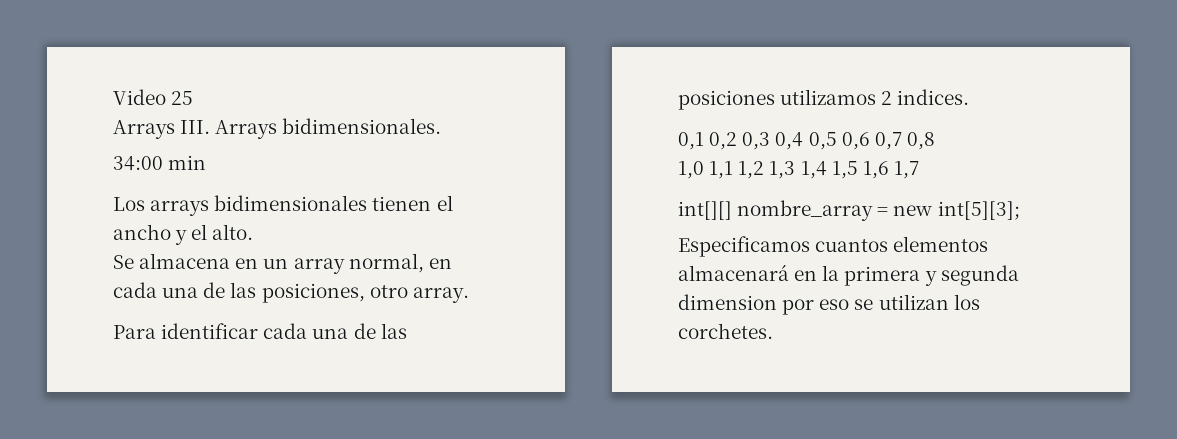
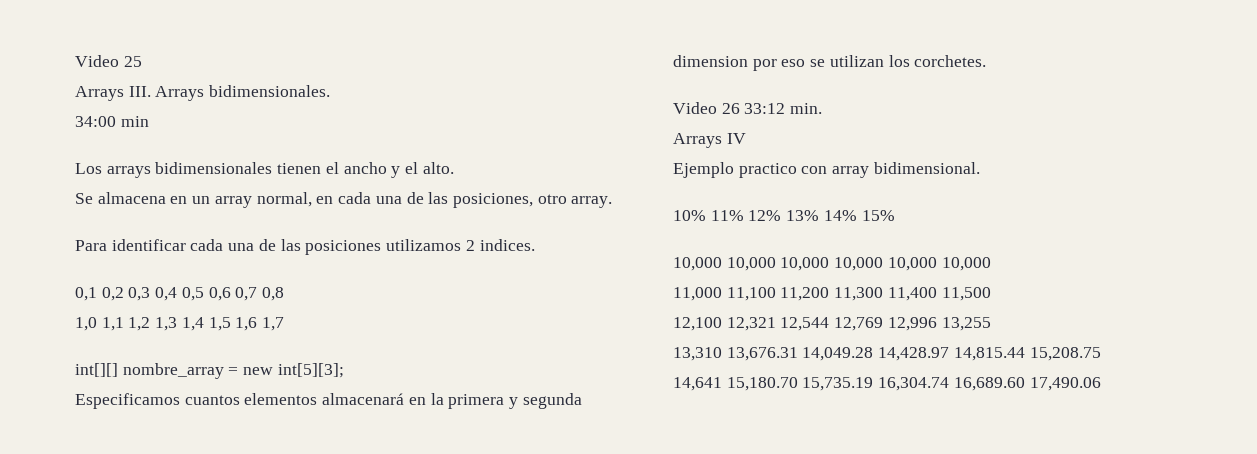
(773, 331) none -> [673,102,823,114] [673,133,746,148] [673,162,980,178] [673,210,895,221] [673,257,991,271] [673,287,991,301] [673,317,991,331] [673,347,1101,361] [673,377,1101,391] // Video 26 33:12 min. // Arrays IV // Ejemplo practico con array bidimensional. // 10% 11% 12% 13% 14% 15% // 10,000 10,000 10,000 10,000 10,000 10,000 // 11,000 11,100 11,200 11,300 11,400 11,500 // 12,100 12,321 12,544 12,769 12,996 13,255 // 13,310 13,676.31 14,049.28 14,428.97 14,815.44 15,208.75 // 14,641 15,180.70 15,735.19 16,304.74 16,689.60 17,490.06

